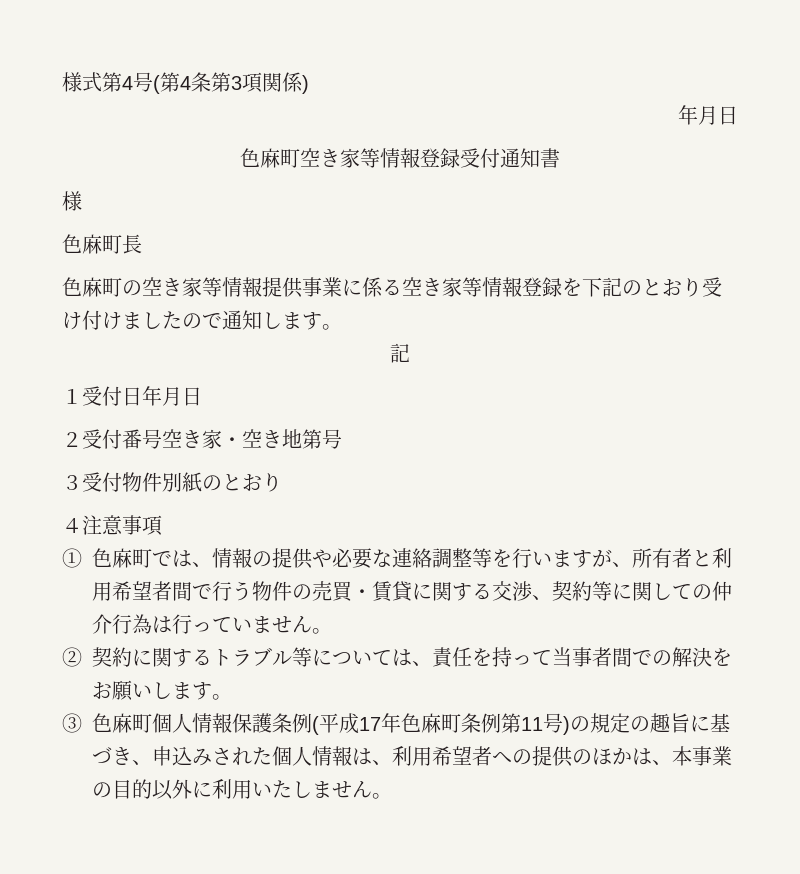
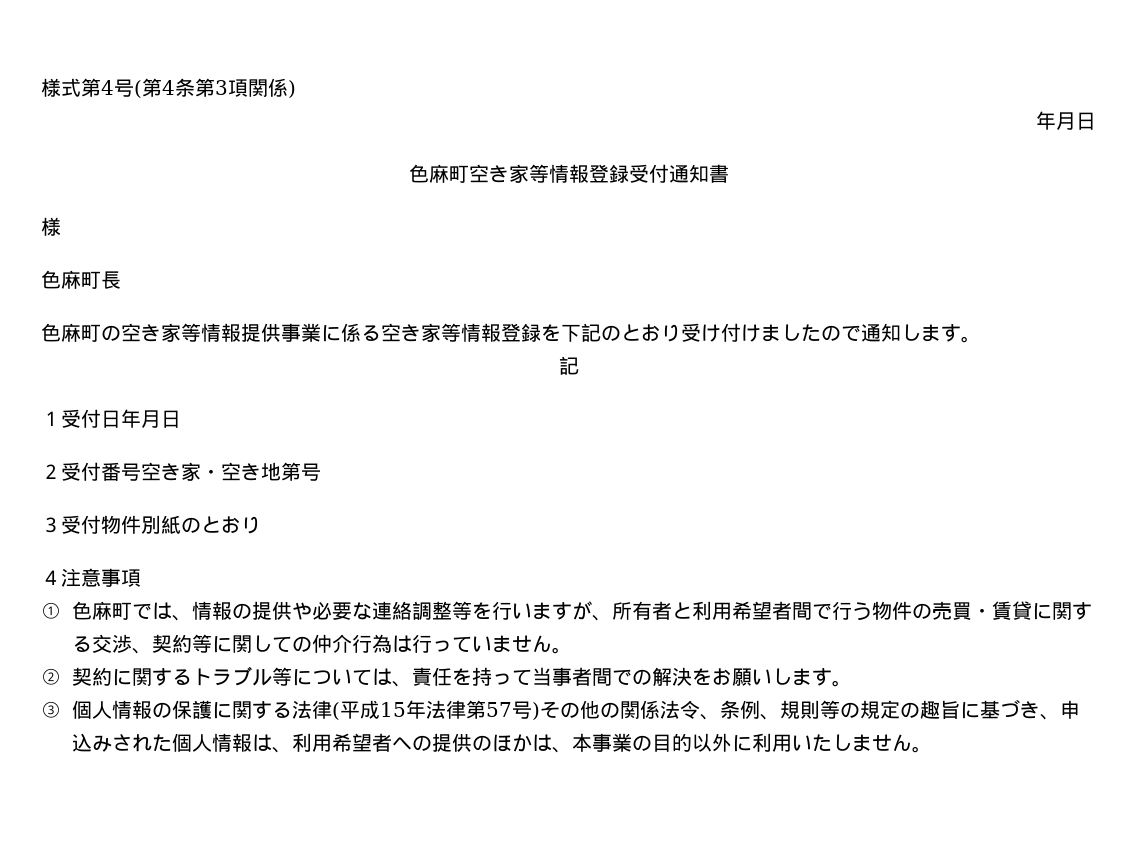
[92,713,570,735] 色麻町個人情報保護条例(平成17年色麻町条例第11号) -> [71,700,840,720] 個人情報の保護に関する法律(平成15年法律第57号)その他の関係法令、条例、規則等

